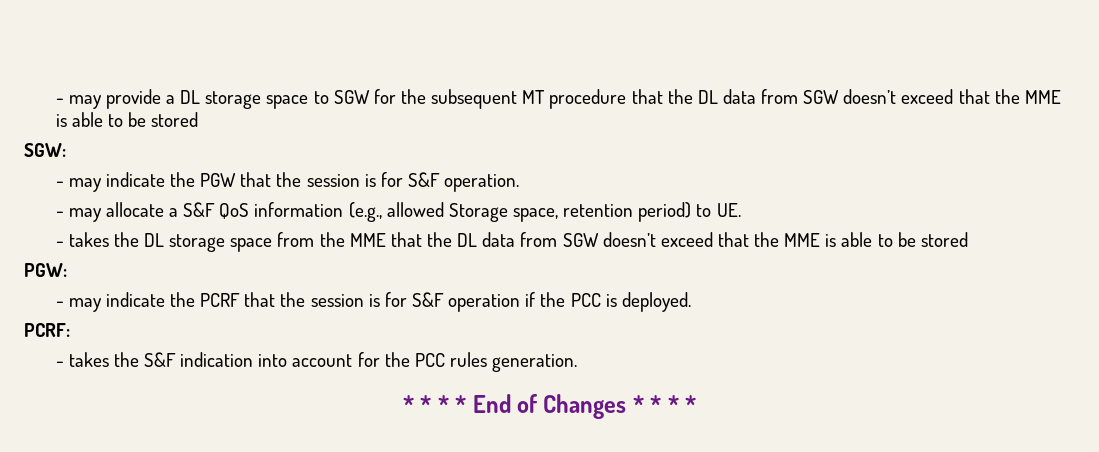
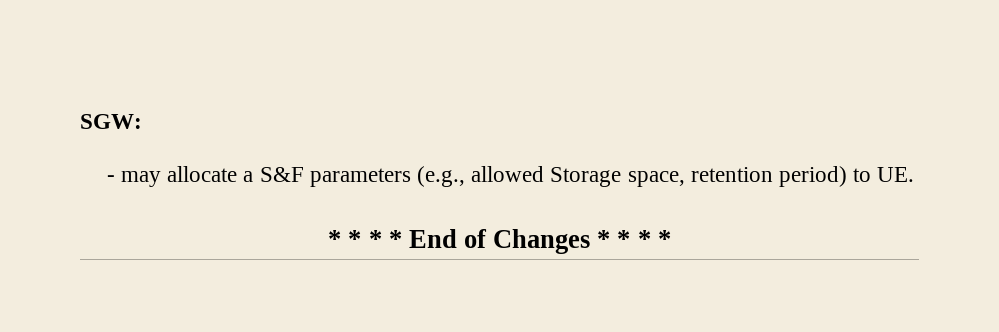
[55,89,1061,109] [55,112,199,127] [24,143,66,157] [55,172,520,192] - may provide a DL storage space to SGW for the subsequent MT procedure that the DL data from SGW doesn’t exceed that the MME is able to be stored // SGW: // - may indicate the PGW that the session is for S&F operation. -> [80,114,142,129] SGW:
[219,202,344,219] QoS information -> [309,168,411,187] parameters
[55,232,968,252] [24,263,67,277] [55,292,691,312] [24,323,70,337] [55,352,578,372] // - takes the DL storage space from the MME that the DL data from SGW doesn’t exceed that the MME is able to be stored // PGW: // - may indicate the PCRF that the session is for S&F operation if the PCC is deployed. // PCRF: // - takes the S&F indication into account for the PCC rules generation. -> (915, 174) none

